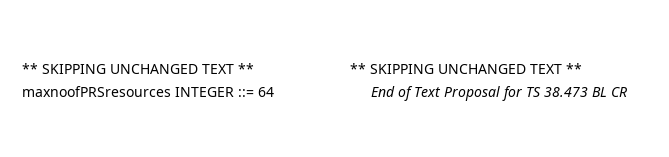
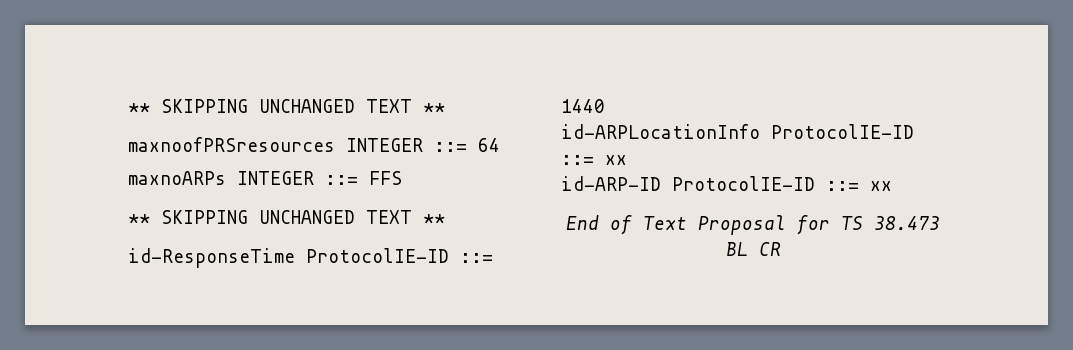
[350,63,582,74] // ** SKIPPING UNCHANGED TEXT ** -> [128,171,402,185] [128,210,445,224] [128,248,493,268] [561,99,605,113] [561,124,914,139] [561,155,627,165] [561,176,892,191] // maxnoARPs INTEGER ::= FFS // ** SKIPPING UNCHANGED TEXT ** // id-ResponseTime ProtocolIE-ID ::= 1440 // id-ARPLocationInfo ProtocolIE-ID ::= xx // id-ARP-ID ProtocolIE-ID ::= xx

